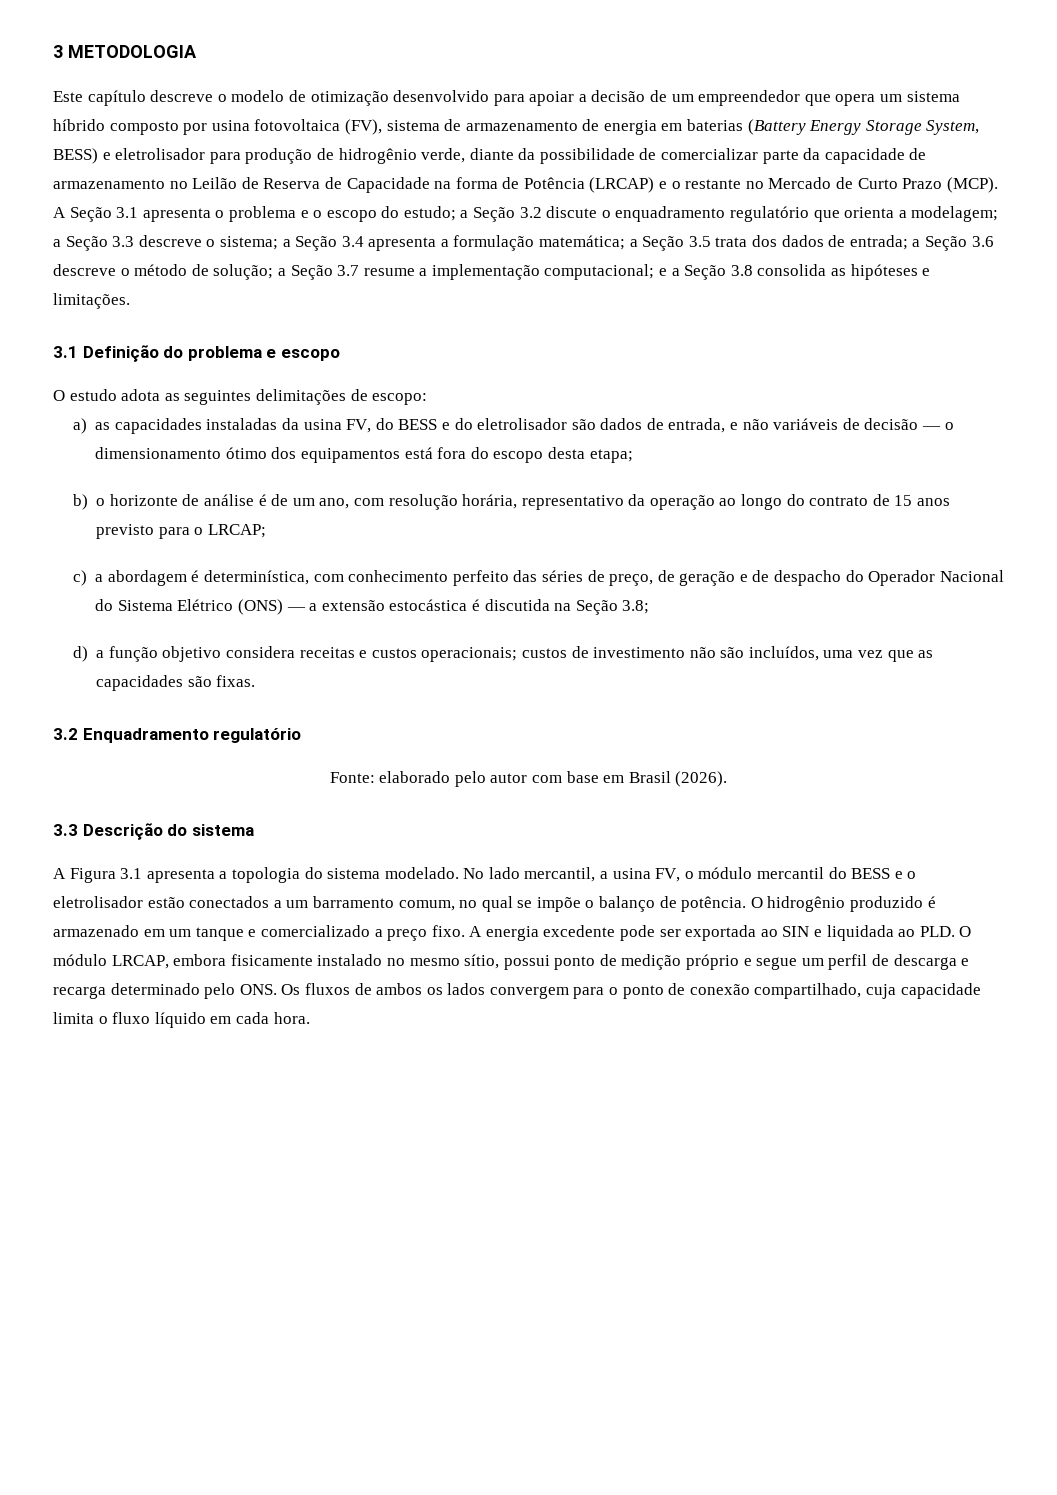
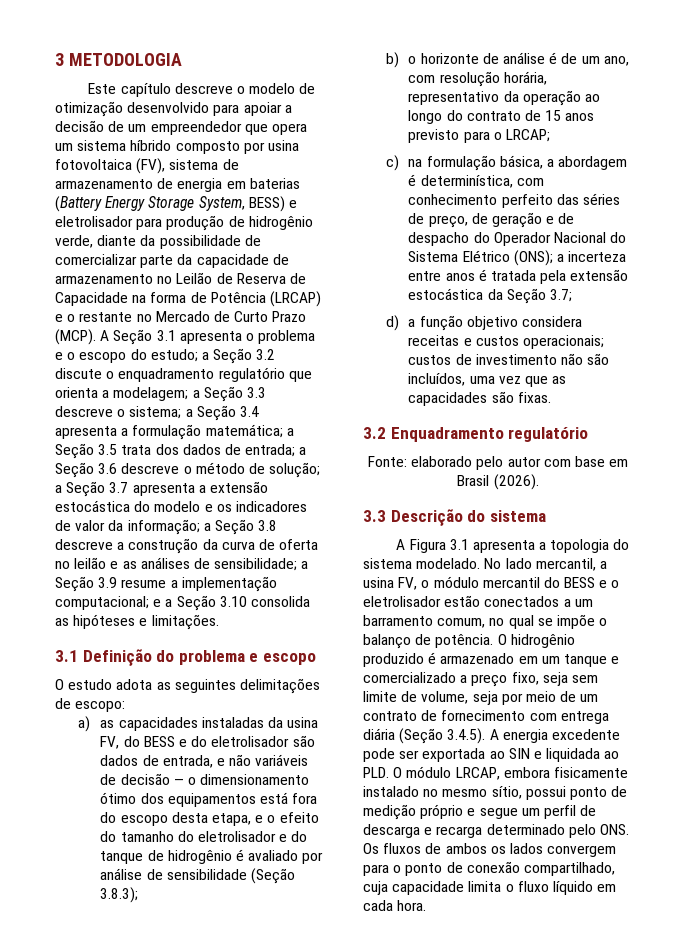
(360, 270) none -> [132,481,268,496] [55,500,307,512] [55,519,278,535] [55,538,319,554] [55,557,309,571] [55,576,118,592] apresenta a extensão estocástica do modelo e os indicadores de valor da informação; a Seção 3.8 descreve a construção da curva de oferta no leilão e as análises de sensibilidade; a Seção 3.9
[730,265,753,276] 3.8 -> [219,596,247,607] 3.10
[589,449,633,463] etapa; -> [211,812,319,826] [100,831,308,842] [100,849,324,864] [100,868,295,884] [100,887,139,903] etapa, e o efeito do tamanho do eletrolisador e do tanque de hidrogênio é avaliado por análise de sensibilidade (Seção 3.8.3);
(87, 578) none -> [408,155,543,171] na formulação básica,
[237,599,650,615] (ONS) — a extensão estocástica é discutida na Seção 3.8; -> [513,250,627,266] [408,269,629,284] [408,288,572,304] (ONS); a incerteza entre anos é tratada pela extensão estocástica da Seção 3.7;
[431,925,465,937] fixo. -> [511,672,598,686] [363,691,599,705] [363,710,609,724] [363,728,486,744] fixo, seja sem limite de volume, seja por meio de um contrato de fornecimento com entrega diária (Seção 3.4.5).

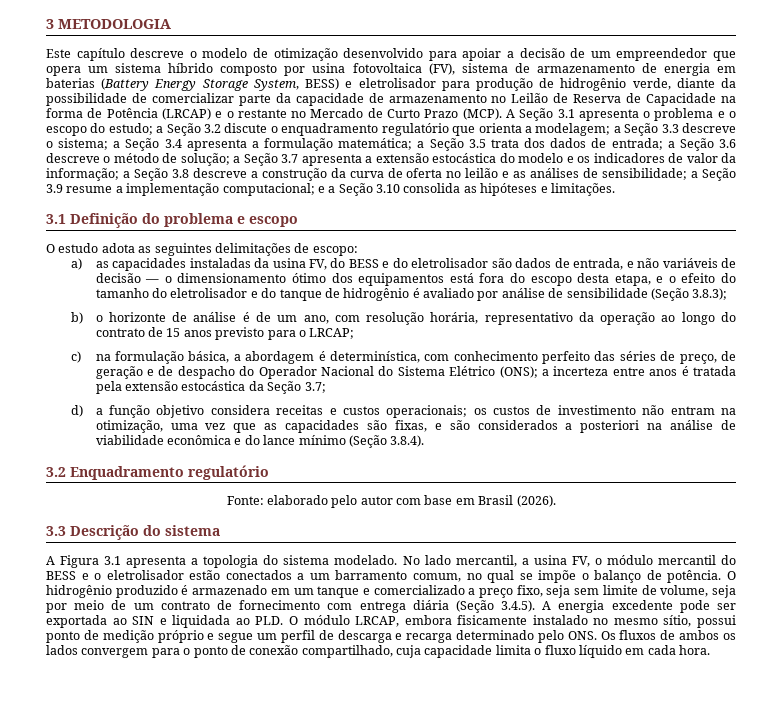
(604, 342) none -> [473,408,487,415] os
[587,353,610,365] [408,373,466,386] são incluídos, -> [670,406,737,415] [95,420,163,433] entram na otimização,
[517,392,551,403] fixas. -> [394,420,736,433] [95,435,425,448] fixas, e são considerados a posteriori na análise de viabilidade econômica e do lance mínimo (Seção 3.8.4).

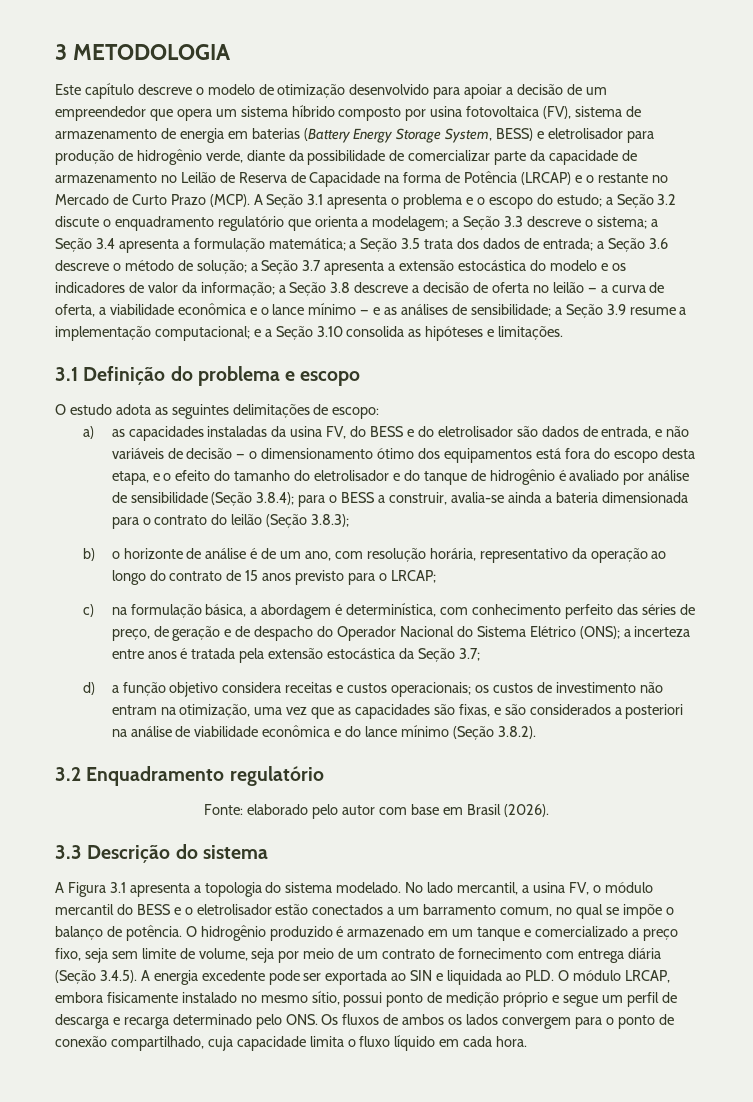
[261,168,384,181] construção da curva -> [423,282,470,293] decisão
(499, 173) none -> [587,282,665,293] [55,303,370,317] — a curva de oferta, a viabilidade econômica e o lance mínimo —
(689, 294) none -> [256,492,688,507] [111,514,308,529] 3.8.4); para o BESS a construir, avalia-se ainda a bateria dimensionada para o contrato do leilão (Seção
[390,435,425,447] 3.8.4). -> [497,726,536,739] 3.8.2).

